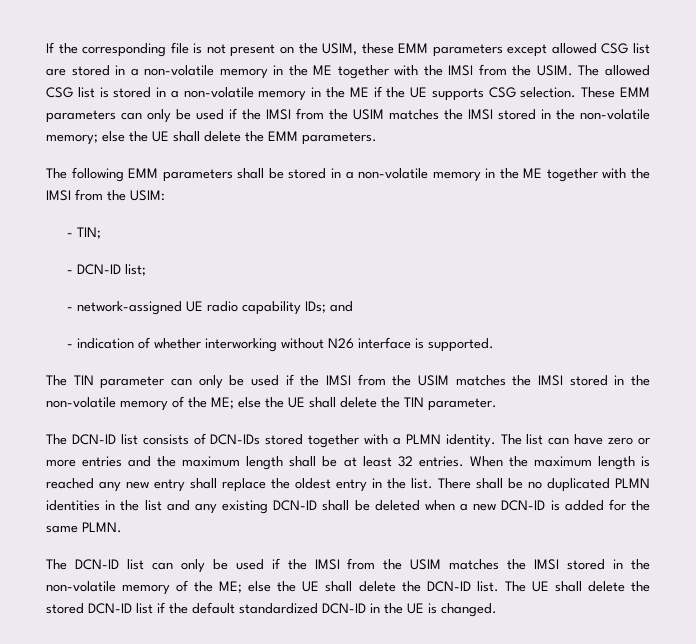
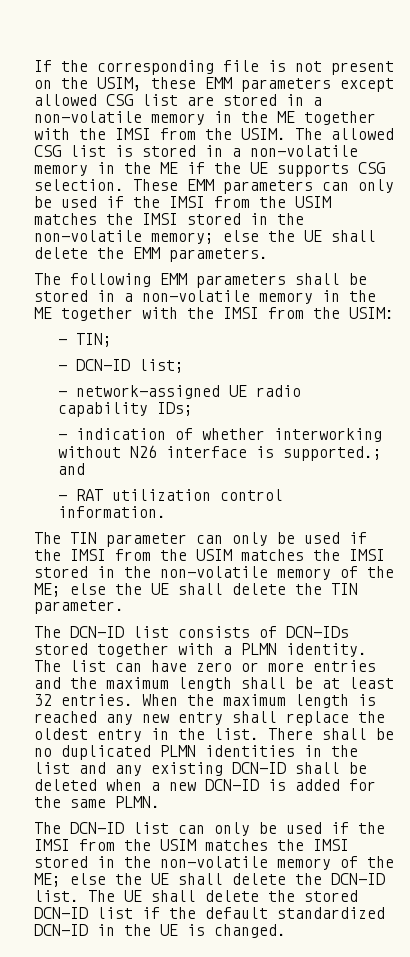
[330,301,354,312] and -> (194, 409) none
[428,338,495,352] supported. -> [283,446,383,461] [58,463,86,475] [58,489,284,501] [58,506,167,518] supported.; and // - RAT utilization control information.

